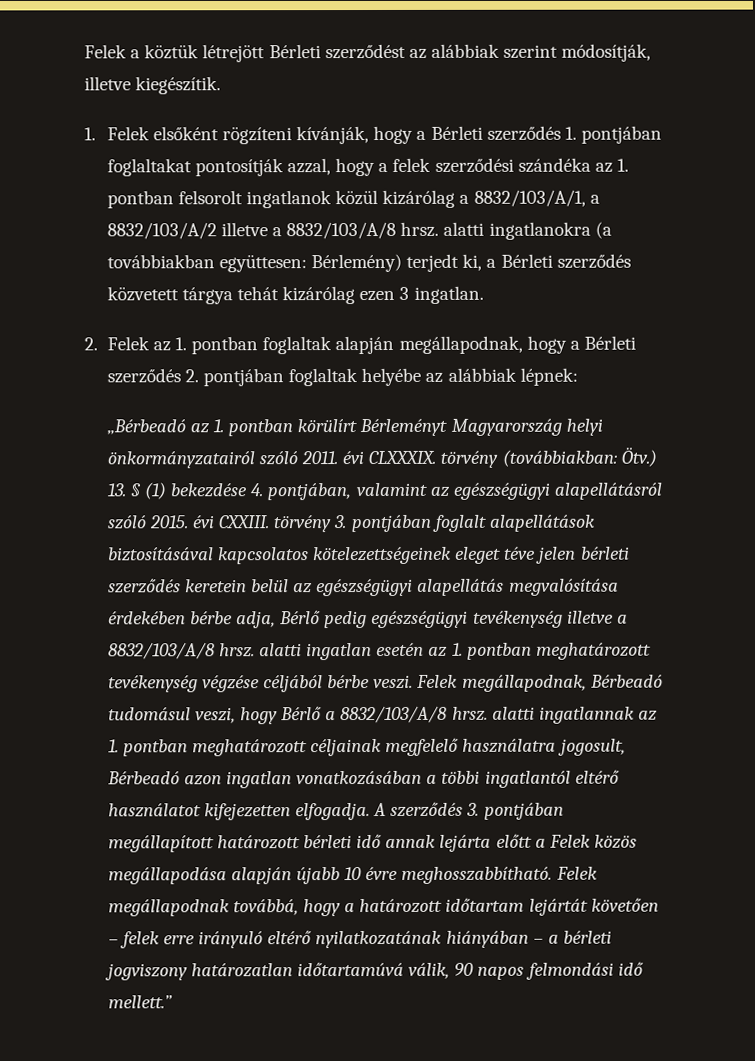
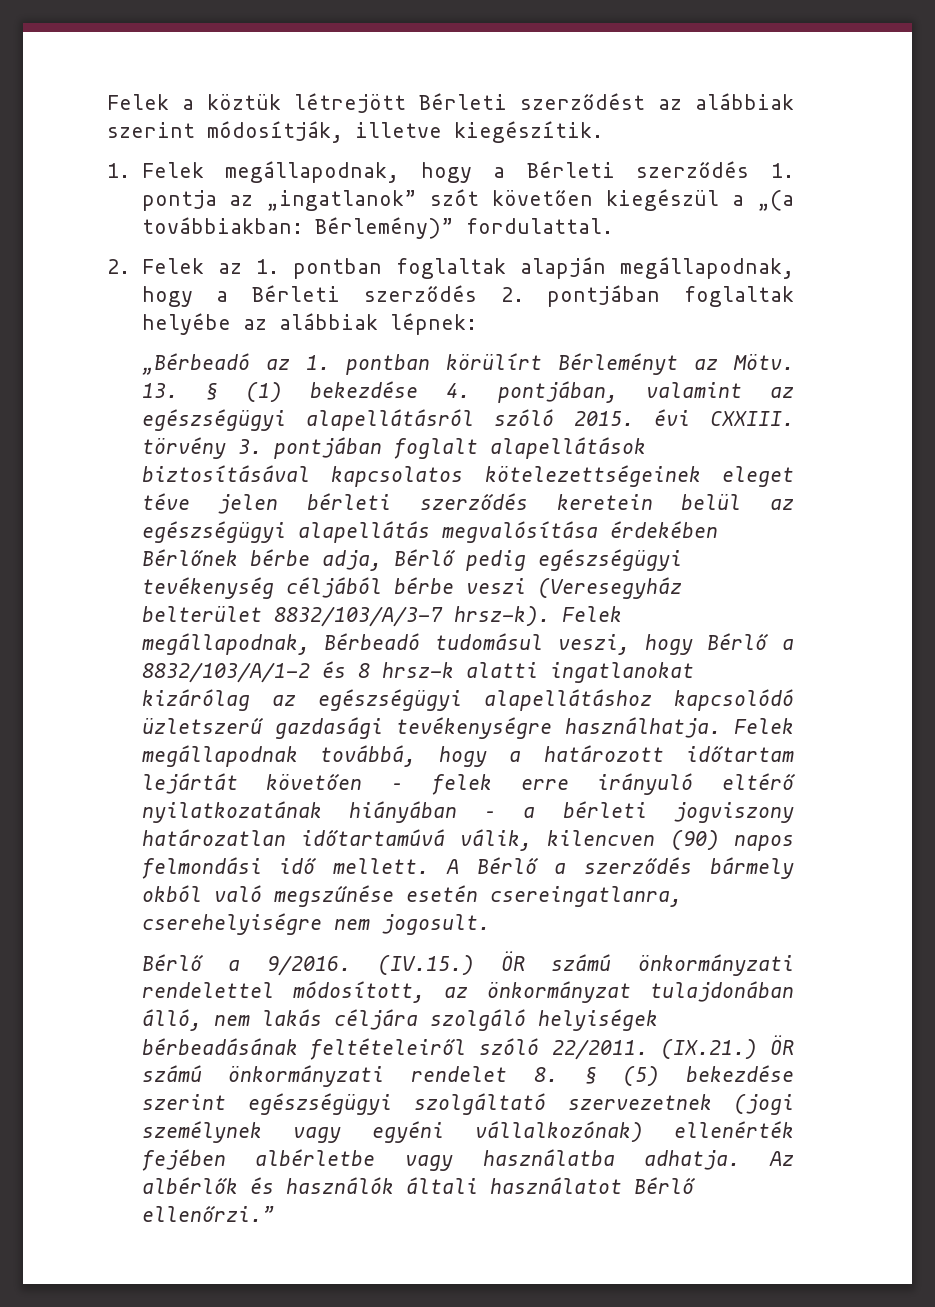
[152,126,370,145] elsőként rögzíteni kívánják, -> [225,161,400,183] megállapodnak,
[580,125,662,144] [106,157,629,177] [106,189,600,209] [106,221,612,240] [106,253,631,273] [106,285,484,305] pontjában foglaltakat pontosítják azzal, hogy a felek szerződési szándéka az 1. pontban felsorolt ingatlanok közül kizárólag a 8832/103/A/1, a 8832/103/A/2 illetve a 8832/103/A/8 hrsz. alatti ingatlanokra (a továbbiakban együttesen: Bérlemény) terjedt ki, a Bérleti szerződés közvetett tárgya tehát kizárólag ezen 3 ingatlan. -> [141,189,794,211] [141,217,613,239] pontja az „ingatlanok” szót követően kiegészül a „(a továbbiakban: Bérlemény)” fordulattal.
[450,418,603,436] [106,447,657,469] Magyarország helyi önkormányzatairól szóló 2011. évi CLXXXIX. törvény (továbbiakban: Ötv.) -> [693,354,794,370] az Mötv.
(186, 618) none -> [141,549,238,566] Bérlőnek
[566,610,628,624] [107,642,651,661] [107,674,414,693] illetve a 8832/103/A/8 hrsz. alatti ingatlan esetén az 1. pontban meghatározott tevékenység végzése céljából bérbe veszi. -> [285,577,682,599] [141,606,550,627] céljából bérbe veszi (Veresegyház belterület 8832/103/A/3-7 hrsz-k).
[340,705,658,724] [107,737,626,757] [106,769,620,789] [107,801,564,821] [107,833,637,853] [107,866,553,885] 8832/103/A/8 hrsz. alatti ingatlannak az 1. pontban meghatározott céljainak megfelelő használatra jogosult, Bérbeadó azon ingatlan vonatkozásában a többi ingatlantól eltérő használatot kifejezetten elfogadja. A szerződés 3. pontjában megállapított határozott bérleti idő annak lejárta előtt a Felek közös megállapodása alapján újabb 10 évre meghosszabbítható. -> [141,661,694,683] [141,689,794,711] [141,717,721,739] 8832/103/A/1-2 és 8 hrsz-k alatti ingatlanokat kizárólag az egészségügyi alapellátáshoz kapcsolódó üzletszerű gazdasági tevékenységre használhatja.
[454,962,475,976] 90 -> [547,830,719,850] kilencven (90)
[107,995,173,1009] mellett.” -> [333,857,794,879] [141,885,682,907] [141,913,490,935] [141,951,794,976] [141,981,794,1003] [141,1009,658,1031] [141,1035,794,1060] [141,1065,794,1087] [141,1093,794,1115] [141,1121,794,1143] [141,1149,794,1171] [141,1177,696,1194] [141,1205,274,1222] mellett. A Bérlő a szerződés bármely okból való megszűnése esetén csereingatlanra, cserehelyiségre nem jogosult. // Bérlő a 9/2016. (IV.15.) ÖR számú önkormányzati rendelettel módosított, az önkormányzat tulajdonában álló, nem lakás céljára szolgáló helyiségek bérbeadásának feltételeiről szóló 22/2011. (IX.21.) ÖR számú önkormányzati rendelet 8. § (5) bekezdése szerint egészségügyi szolgáltató szervezetnek (jogi személynek vagy egyéni vállalkozónak) ellenérték fejében albérletbe vagy használatba adhatja. Az albérlők és használók általi használatot Bérlő ellenőrzi.”

